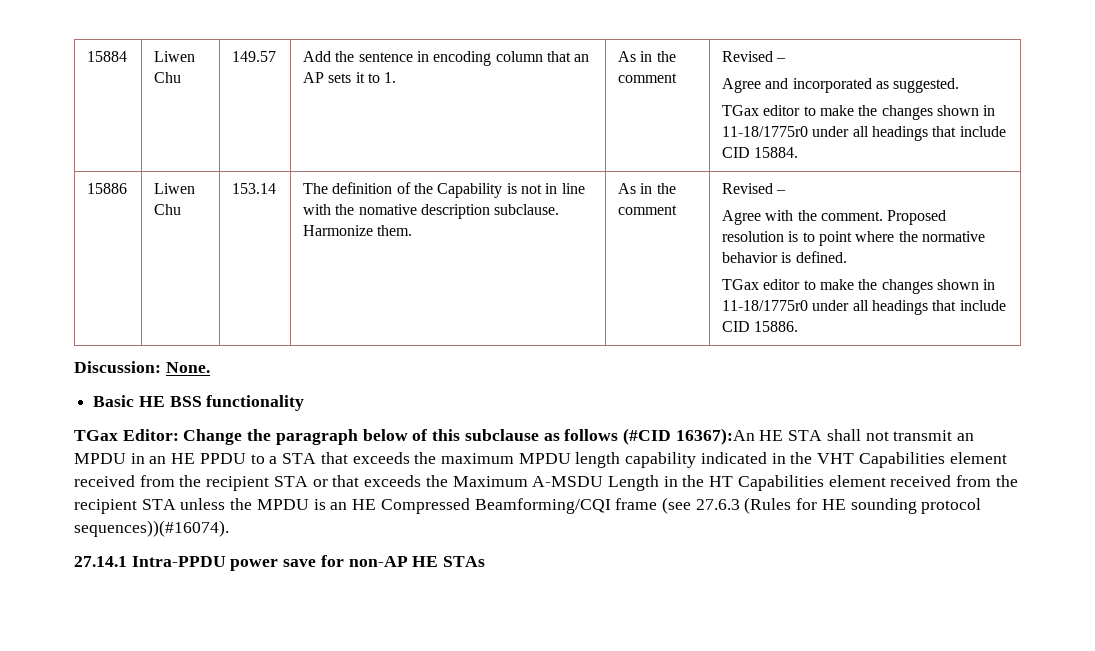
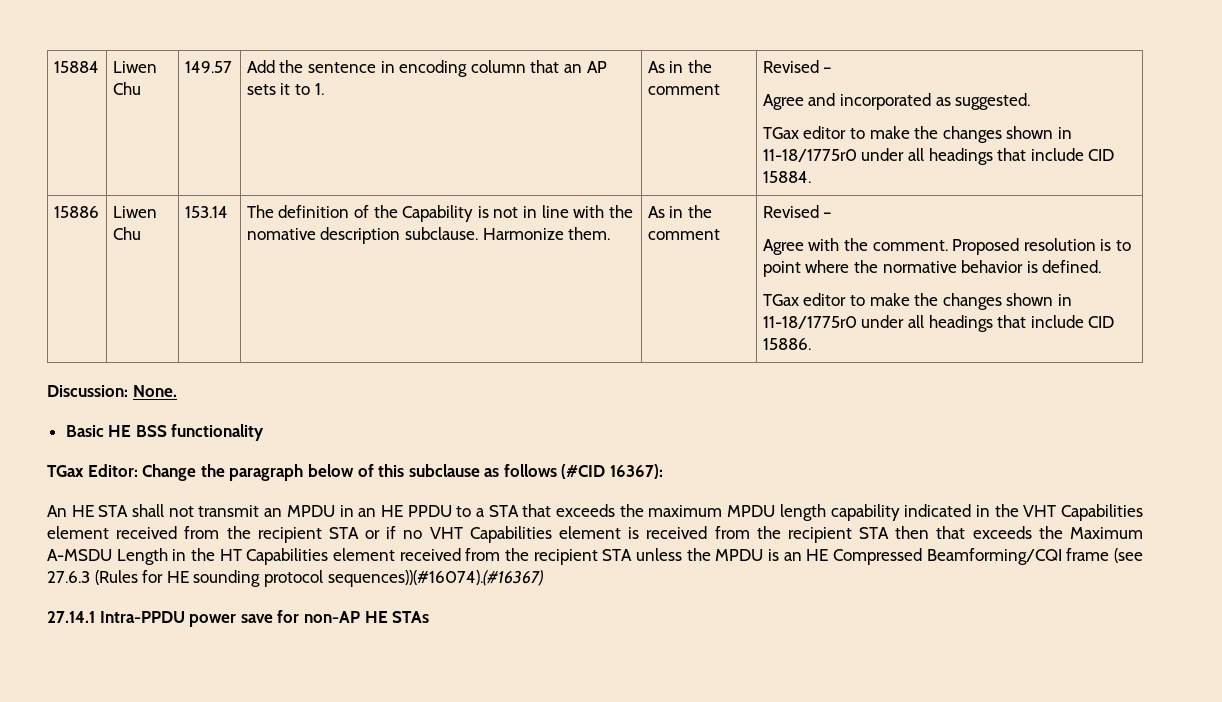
[675,428,755,445] 16367):An -> [610,464,664,479] [47,505,67,517] 16367): // An
(328, 483) none -> [386,526,930,543] if no VHT Capabilities element is received from the recipient STA then
[74,520,229,537] sequences))(#16074). -> [327,570,543,587] sequences))(#16074).(#16367)

